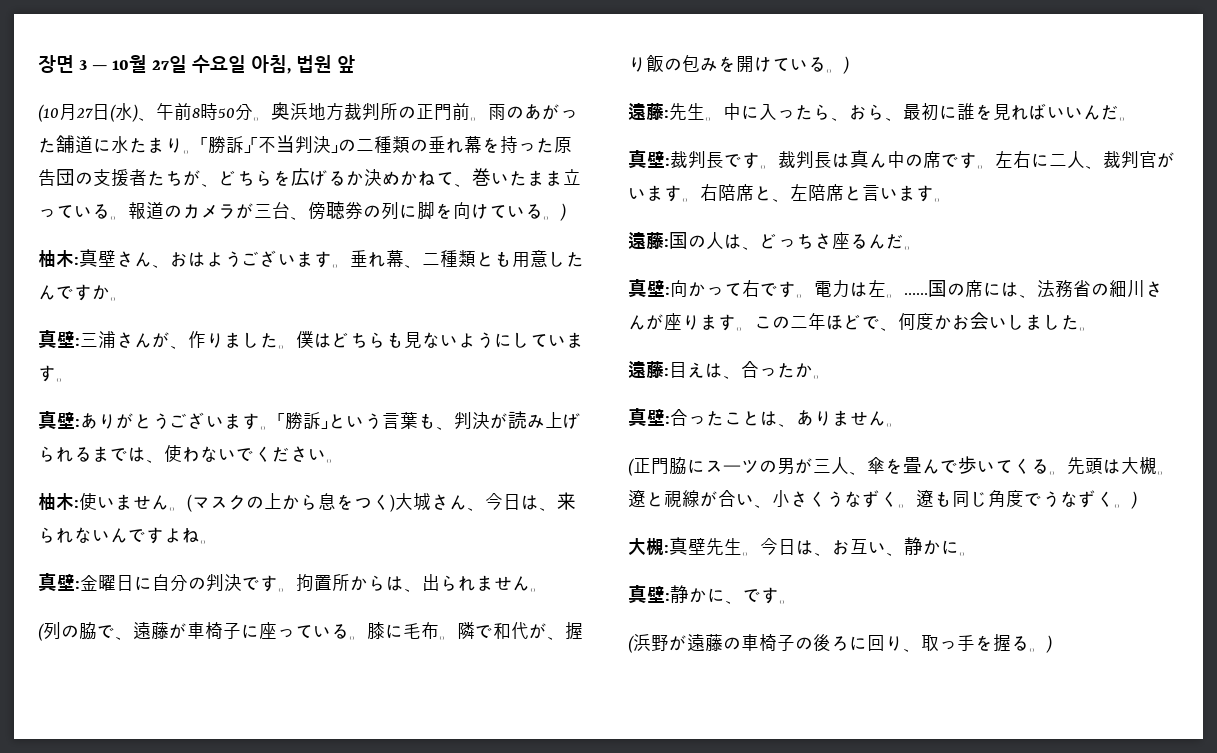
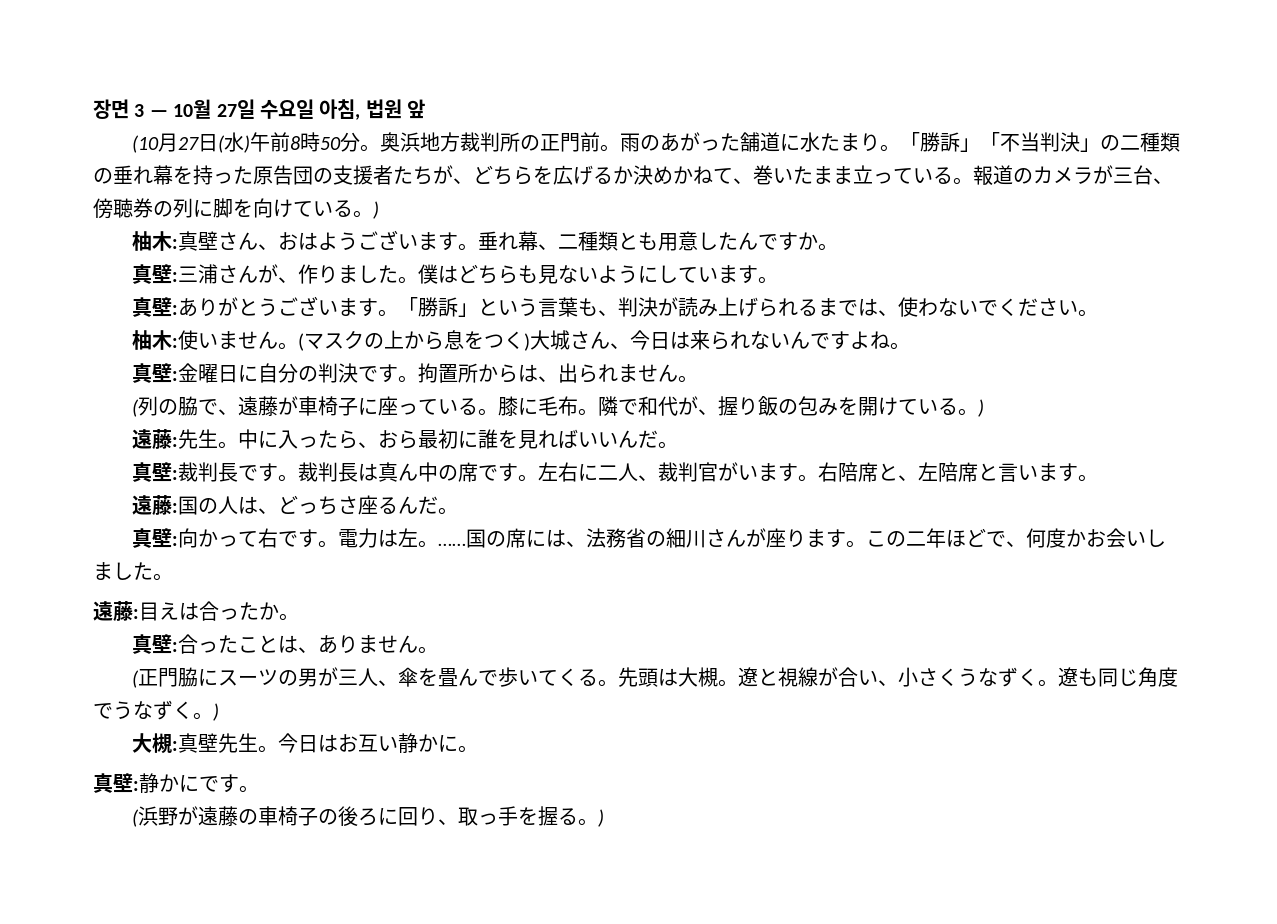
[138,118,156,121] 、 -> (250, 144) none
[539,508,557,511] 、 -> (690, 340) none
[885,118,903,121] 、 -> (418, 439) none
[723,376,741,379] 、 -> (199, 611) none
[814,539,886,556] [886,553,904,556] 、お互い、 -> [337,734,398,752] お互い
[725,601,743,604] 、 -> (199, 783) none

